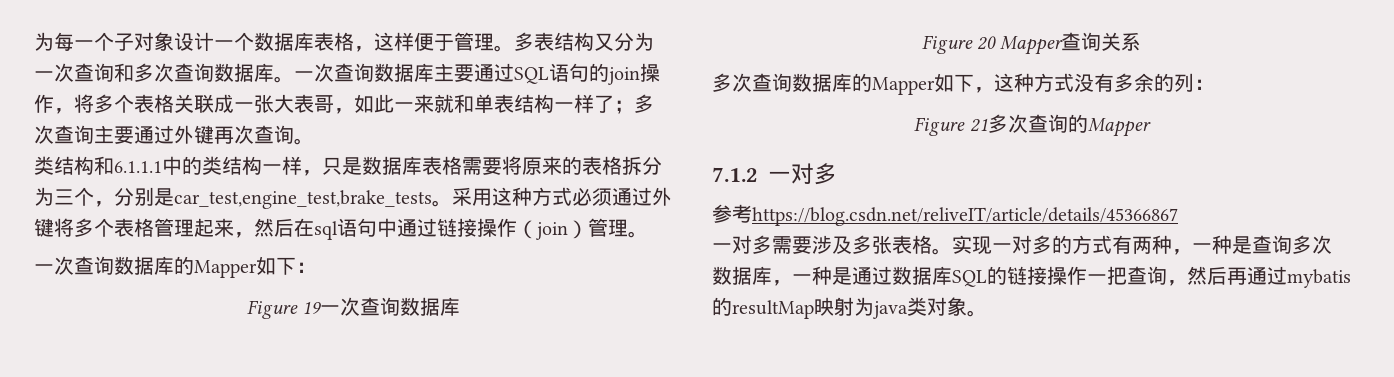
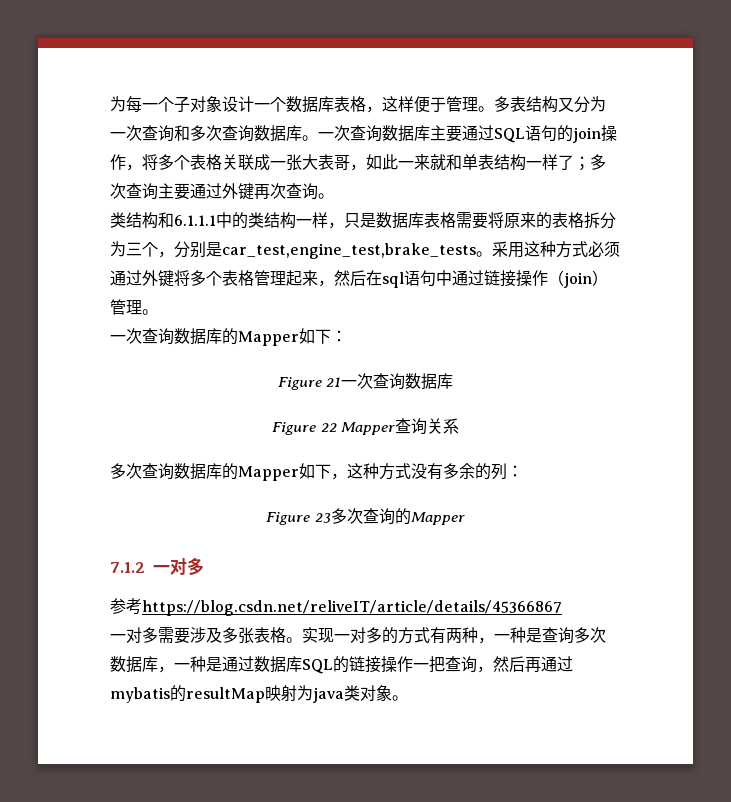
[302,301,323,314] 19 -> [326,377,342,387] 21
[977,36,996,50] 20 -> [320,423,337,432] 22
[969,118,988,132] 21 -> [314,513,331,523] 23

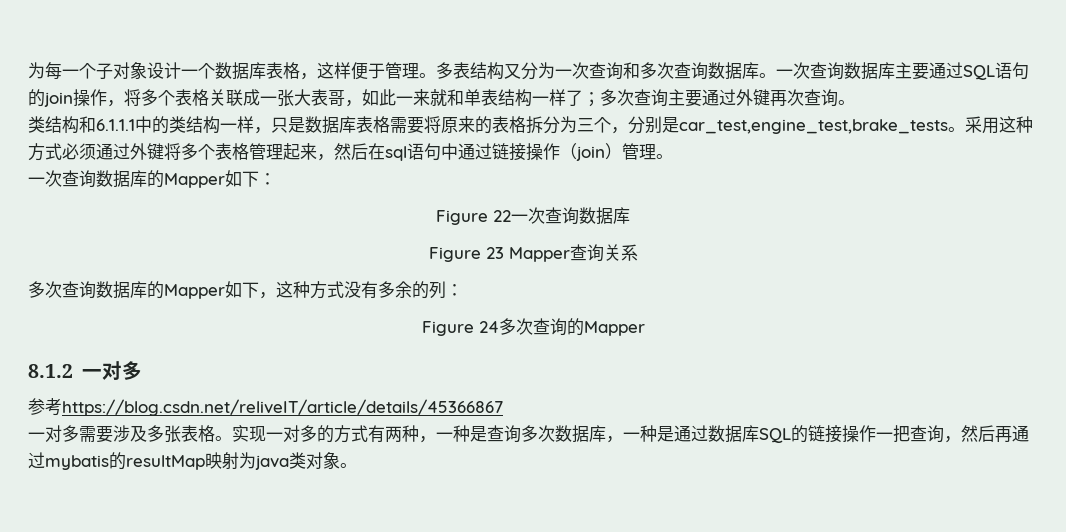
[326,377,342,387] 21 -> [493,210,511,222] 22
[320,423,337,432] 22 -> [485,247,504,259] 23
[314,513,331,523] 23 -> [478,321,499,333] 24
[110,562,145,573] 7.1.2 -> [28,364,73,378] 8.1.2

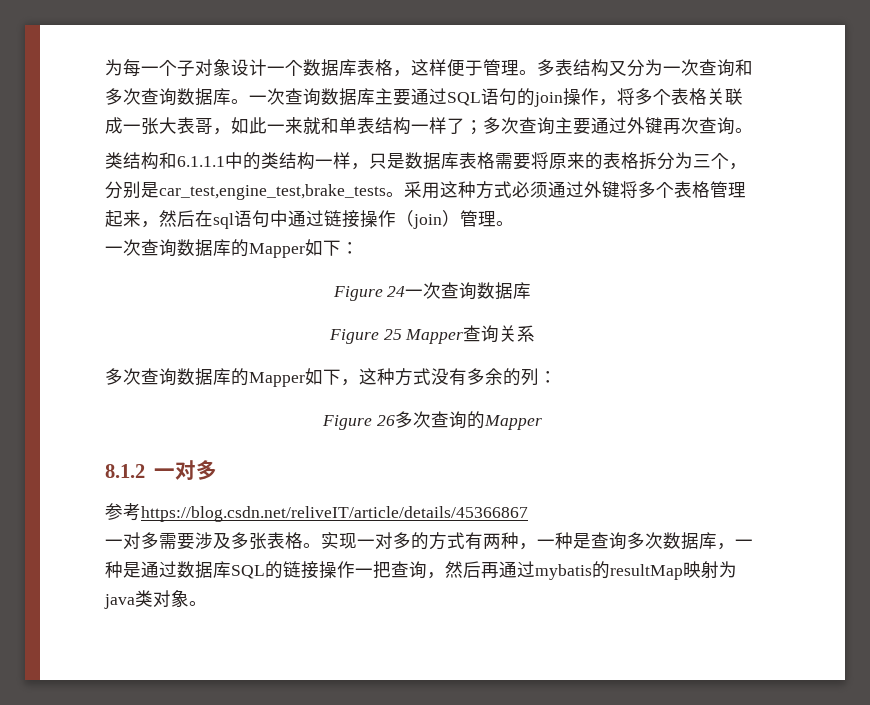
[493,210,511,222] 22 -> [387,286,406,297] 24
[485,247,504,259] 23 -> [383,329,402,340] 25
[478,321,499,333] 24 -> [376,415,395,426] 26

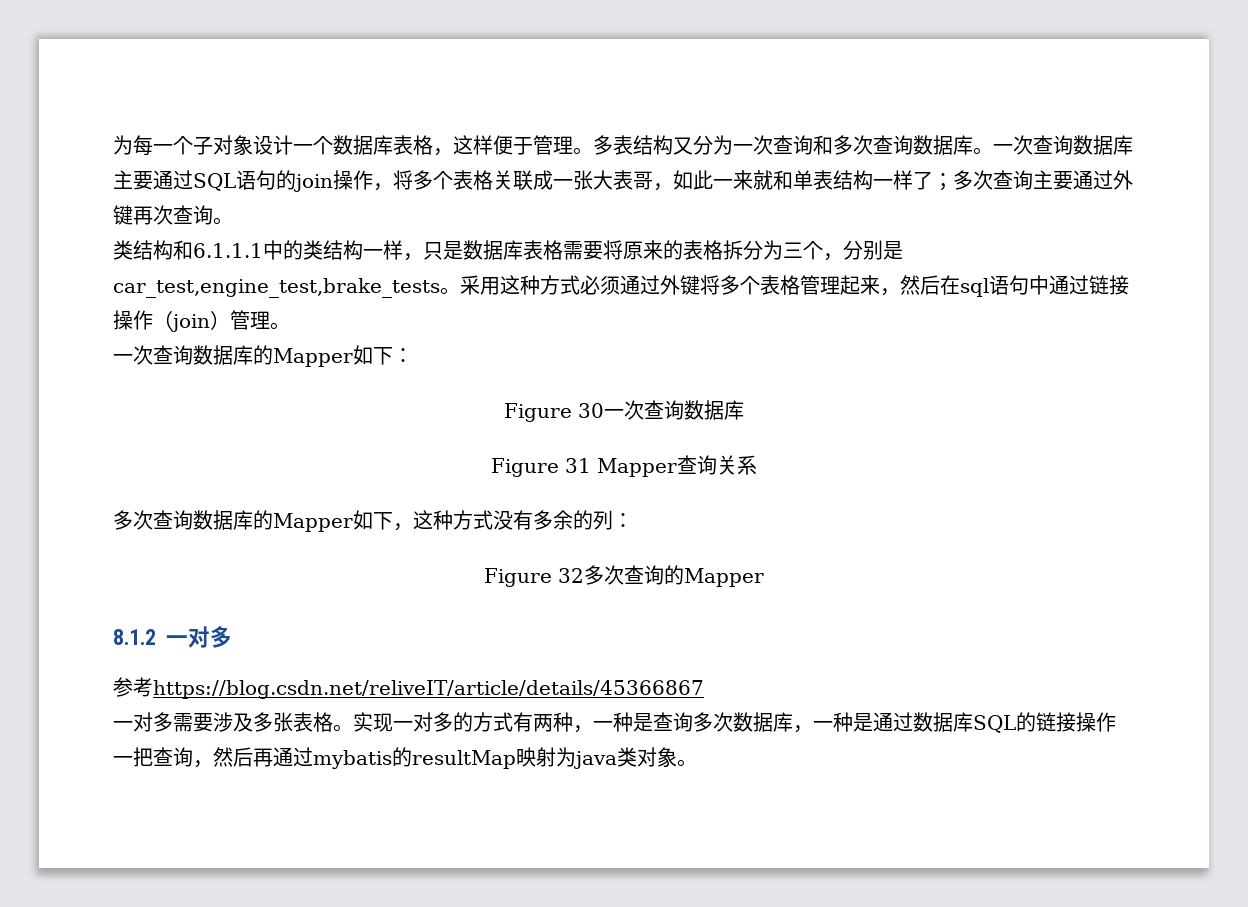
[387,286,406,297] 24 -> [578,403,604,418] 30
[383,329,402,340] 25 -> [565,458,591,473] 31
[376,415,395,426] 26 -> [558,568,584,583] 32

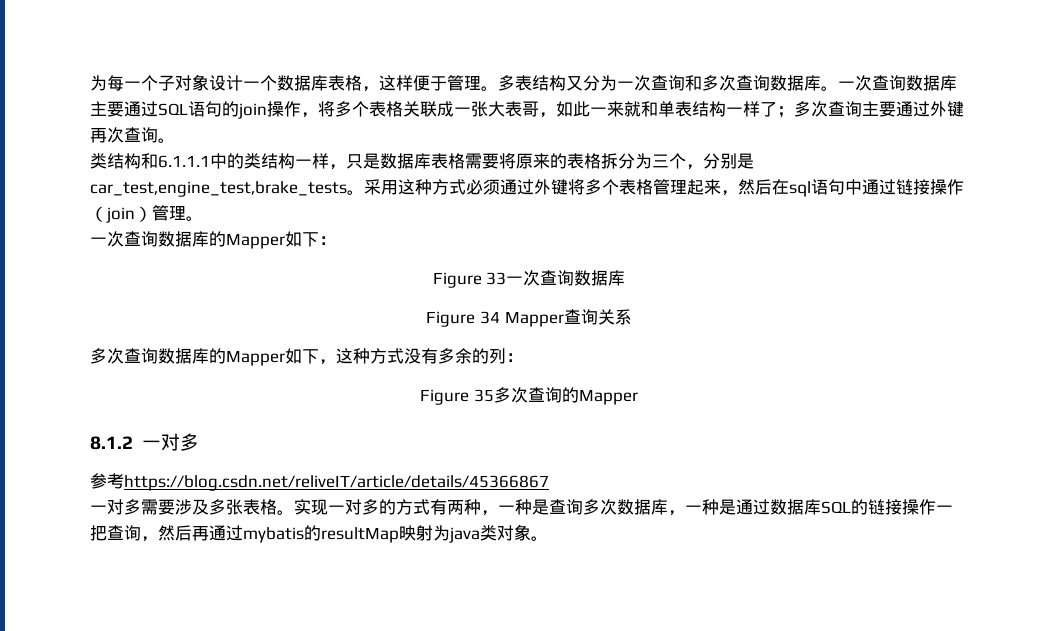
[578,403,604,418] 30 -> [486,272,507,285] 33
[565,458,591,473] 31 -> [479,311,500,324] 34
[558,568,584,583] 32 -> [473,389,494,402] 35

